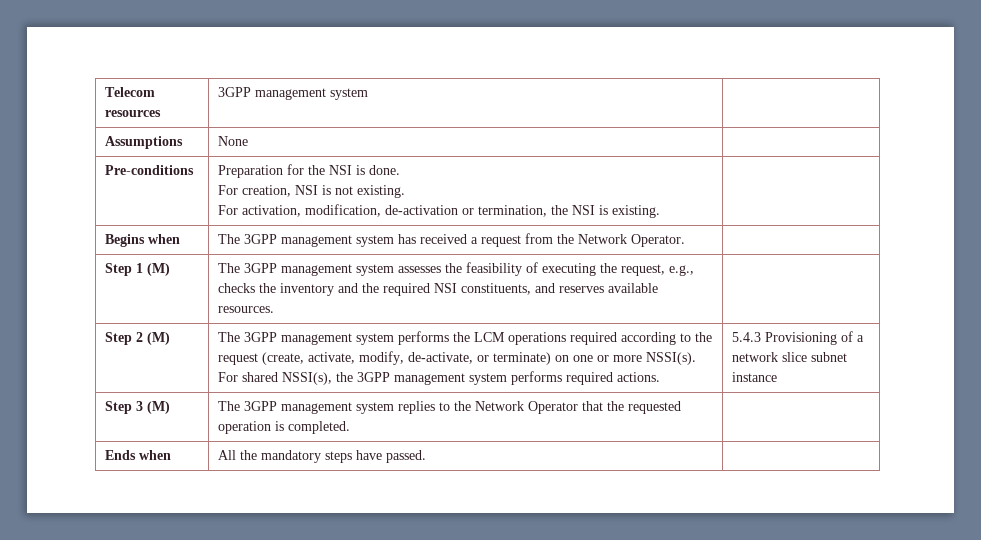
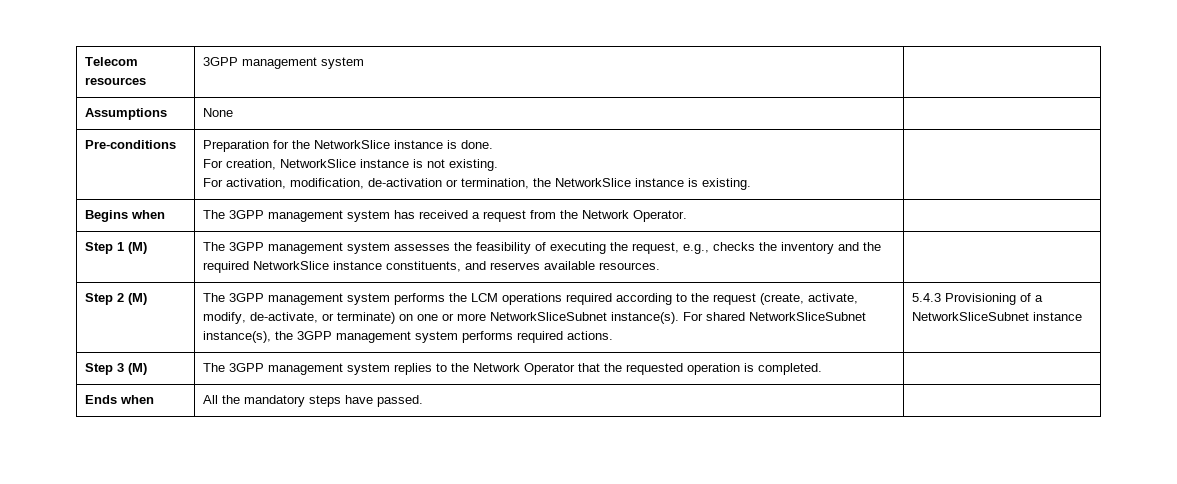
[328,165,352,175] NSI -> [313,140,443,149] NetworkSlice instance
[294,185,318,195] NSI -> [279,159,409,168] NetworkSlice instance
[571,205,595,215] NSI -> [554,178,684,187] NetworkSlice instance
[433,283,457,293] NSI -> [252,261,382,270] NetworkSlice instance
[645,352,696,365] [217,372,332,385] NSSI(s). For shared NSSI(s), -> [489,312,866,324] [202,331,271,343] NetworkSliceSubnet instance(s). For shared NetworkSliceSubnet instance(s),
[731,352,847,362] network slice subnet -> [911,312,1029,321] NetworkSliceSubnet

